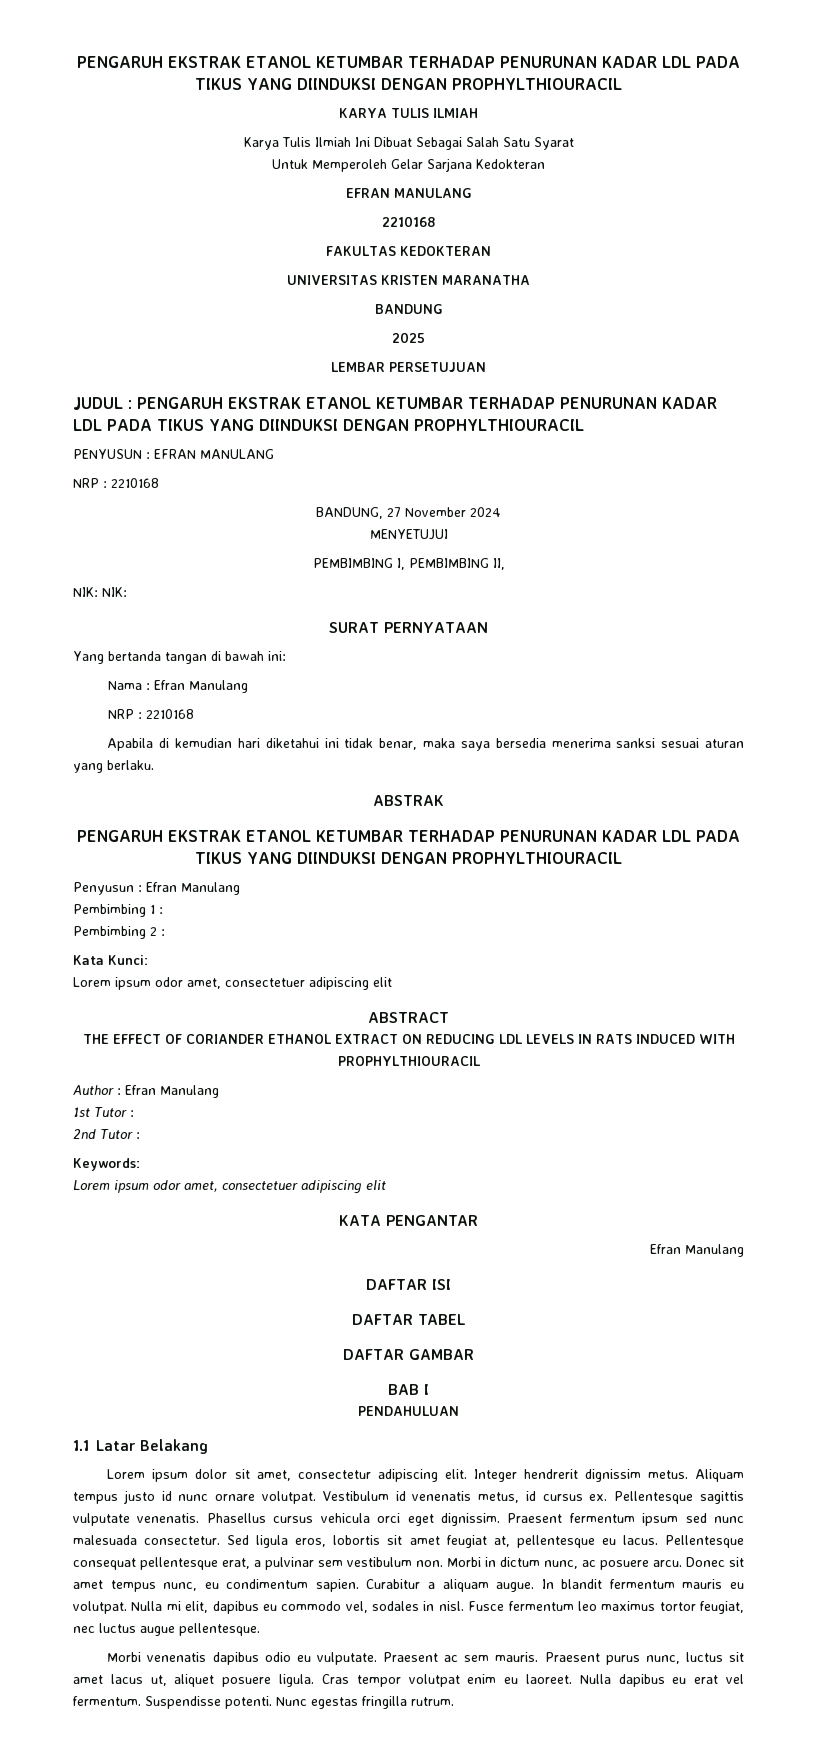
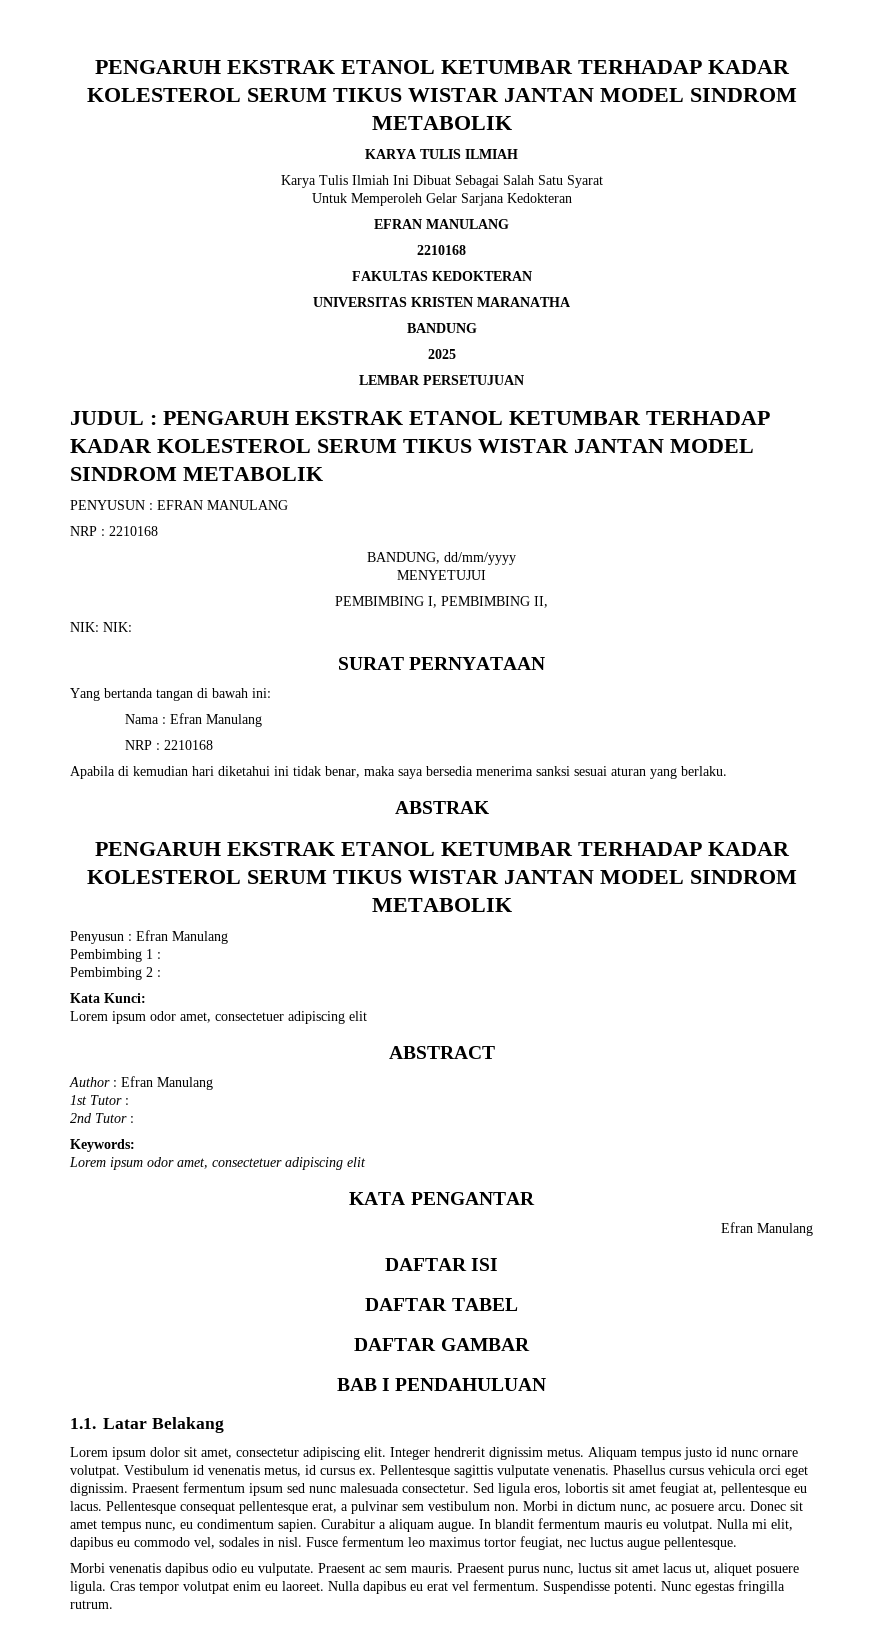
[76,56,741,68] [195,78,622,90] PENGARUH EKSTRAK ETANOL KETUMBAR TERHADAP PENURUNAN KADAR LDL PADA TIKUS YANG DIINDUKSI DENGAN PROPHYLTHIOURACIL -> [94,60,790,74] [86,88,797,102] [371,116,512,130] PENGARUH EKSTRAK ETANOL KETUMBAR TERHADAP KADAR KOLESTEROL SERUM TIKUS WISTAR JANTAN MODEL SINDROM METABOLIK
[559,397,717,409] [73,419,584,431] PENURUNAN KADAR LDL PADA TIKUS YANG DIINDUKSI DENGAN PROPHYLTHIOURACIL -> [70,439,754,453] [70,467,323,481] KADAR KOLESTEROL SERUM TIKUS WISTAR JANTAN MODEL SINDROM METABOLIK
[387,507,501,517] 27 November 2024 -> [444,552,516,565] dd/mm/yyyy
[499,830,741,842] [195,852,622,864] PENURUNAN KADAR LDL PADA TIKUS YANG DIINDUKSI DENGAN PROPHYLTHIOURACIL -> [707,842,790,856] [86,870,797,884] [371,898,512,912] KADAR KOLESTEROL SERUM TIKUS WISTAR JANTAN MODEL SINDROM METABOLIK
[82,1034,735,1044] [337,1056,481,1066] // THE EFFECT OF CORIANDER ETHANOL EXTRACT ON REDUCING LDL LEVELS IN RATS INDUCED WITH PROPHYLTHIOURACIL -> (495, 1052) none
(429, 1389) // -> (390, 1384) none
[73,1440,89,1451] 1.1 -> [70,1418,96,1429] 1.1.

